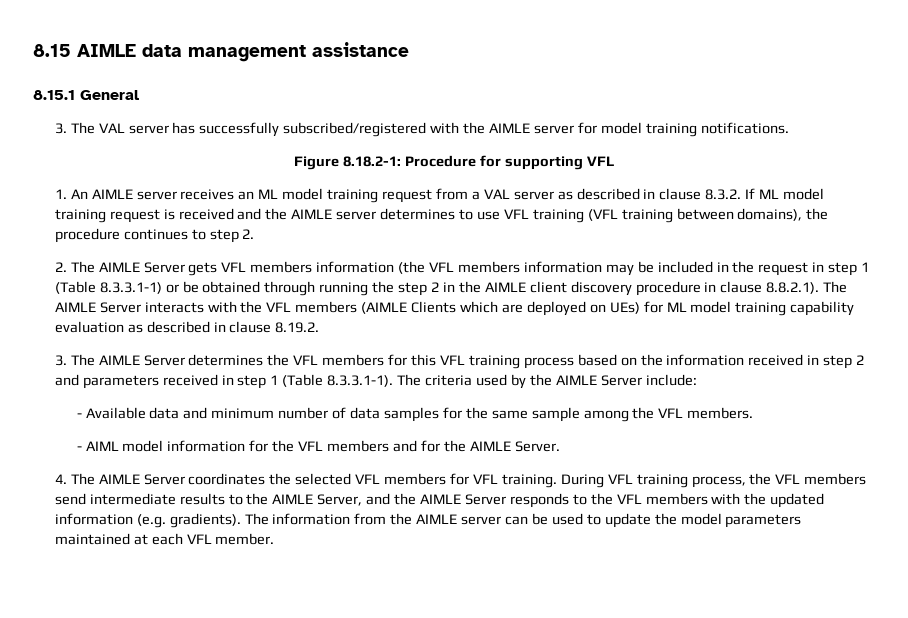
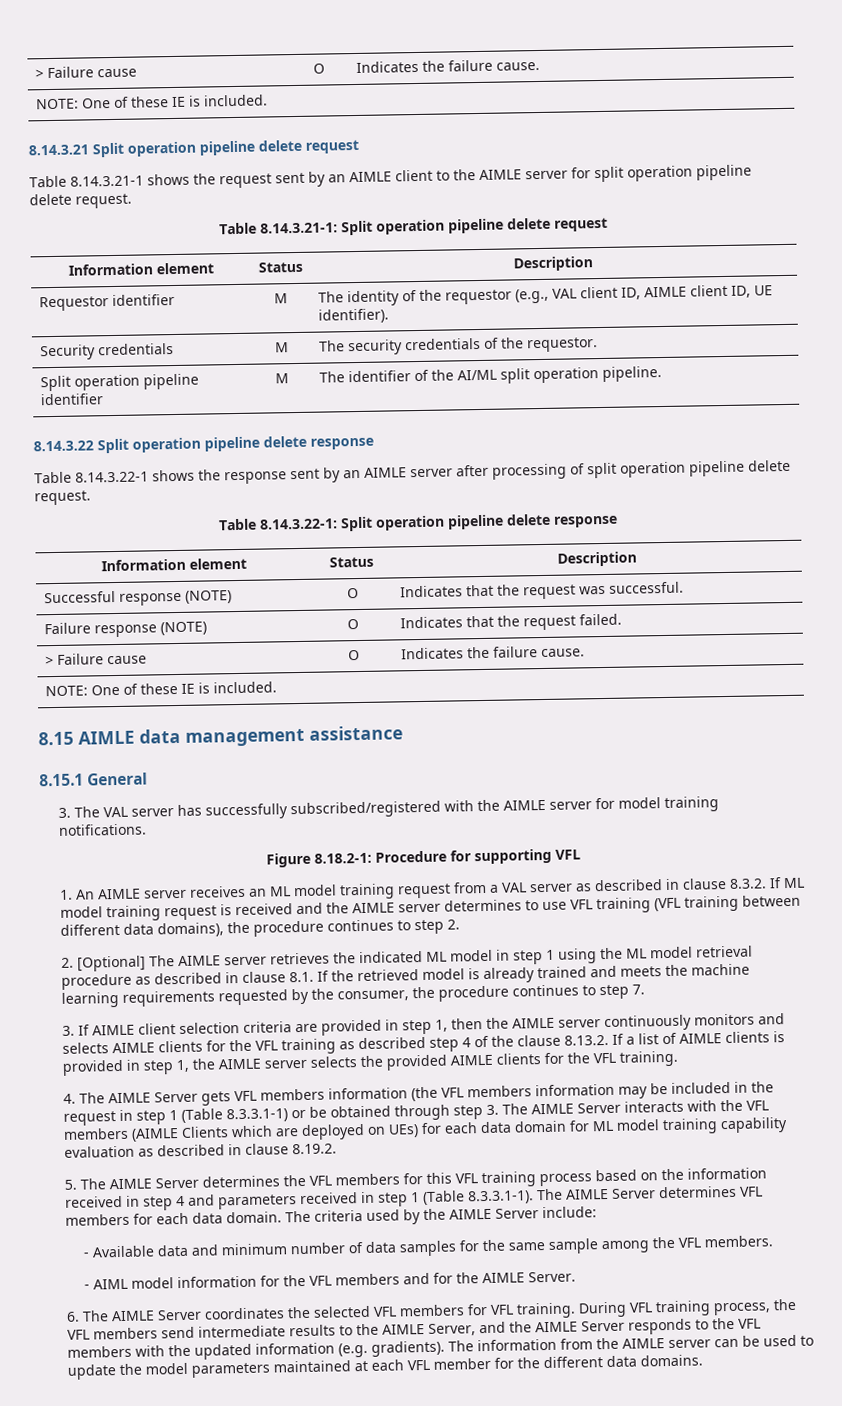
(33, 50) none -> [34,66,137,79] [313,63,325,74] [355,59,540,73] [35,94,268,110] [28,139,359,158] [29,164,752,189] [29,193,132,209] [219,217,608,236] [67,262,214,276] [257,261,303,273] [513,256,593,272] [38,293,175,312] [274,293,288,304] [317,284,773,307] [317,308,389,324] [39,343,174,361] [275,342,289,353] [318,337,598,356] [39,373,199,392] [39,393,104,406] [275,373,289,384] [318,366,662,384] [33,435,374,454] [34,459,791,485] [34,490,91,506] [218,513,618,532] [100,557,247,572] [329,556,374,568] [556,551,637,567] [43,590,232,606] [346,588,359,599] [399,581,684,600] [43,621,207,638] [346,619,359,630] [399,613,622,631] [44,653,147,666] [347,650,360,661] [400,646,585,660] [44,681,277,697] > Failure cause | O | Indicates the failure cause. // NOTE: One of these IE is included. // 8.14.3.21 Split operation pipeline delete request // Table 8.14.3.21-1 shows the request sent by an AIMLE client to the AIMLE server for split operation pipeline delete request. // Table 8.14.3.21-1: Split operation pipeline delete request // Information element | Status | Description // Requestor identifier | M | The identity of the requestor (e.g., VAL client ID, AIMLE client ID, UE identifier). // Security credentials | M | The security credentials of the requestor. // Split operation pipeline identifier | M | The identifier of the AI/ML split operation pipeline. // 8.14.3.22 Split operation pipeline delete response // Table 8.14.3.22-1 shows the response sent by an AIMLE server after processing of split operation pipeline delete request. // Table 8.14.3.22-1: Split operation pipeline delete response // Information element | Status | Description // Successful response (NOTE) | O | Indicates that the request was successful. // Failure response (NOTE) | O | Indicates that the request failed. // > Failure cause | O | Indicates the failure cause. // NOTE: One of these IE is included. //
(734, 214) none -> [59,923,154,936] different data
(67, 267) none -> [76,945,753,972] [60,963,750,990] [60,984,645,1008] [61,1013,785,1036] [61,1031,785,1055] [61,1050,678,1076] [62,1093,76,1104] [Optional] The AIMLE server retrieves the indicated ML model in step 1 using the ML model retrieval procedure as described in clause 8.1. If the retrieved model is already trained and meets the machine learning requirements requested by the consumer, the procedure continues to step 7. // 3. If AIMLE client selection criteria are provided in step 1, then the AIMLE server continuously monitors and selects AIMLE clients for the VFL training as described step 4 of the clause 8.13.2. If a list of AIMLE clients is provided in step 1, the AIMLE server selects the provided AIMLE clients for the VFL training. // 4.
[319,281,820,296] running the step 2 in the AIMLE client discovery procedure in clause 8.8.2.1). -> [452,1104,499,1120] step 3.
(663, 307) none -> [443,1120,590,1134] each data domain for
[54,355,67,366] 3. -> [63,1179,77,1190] 5.
[856,355,865,365] 2 -> [175,1195,185,1207] 4
(422, 380) none -> [565,1185,763,1200] [64,1210,311,1226] AIMLE Server determines VFL members for each data domain. The
[54,474,67,484] 4. -> [65,1311,80,1322] 6.
[215,533,275,545] member. -> [432,1354,703,1370] member for the different data domains.

